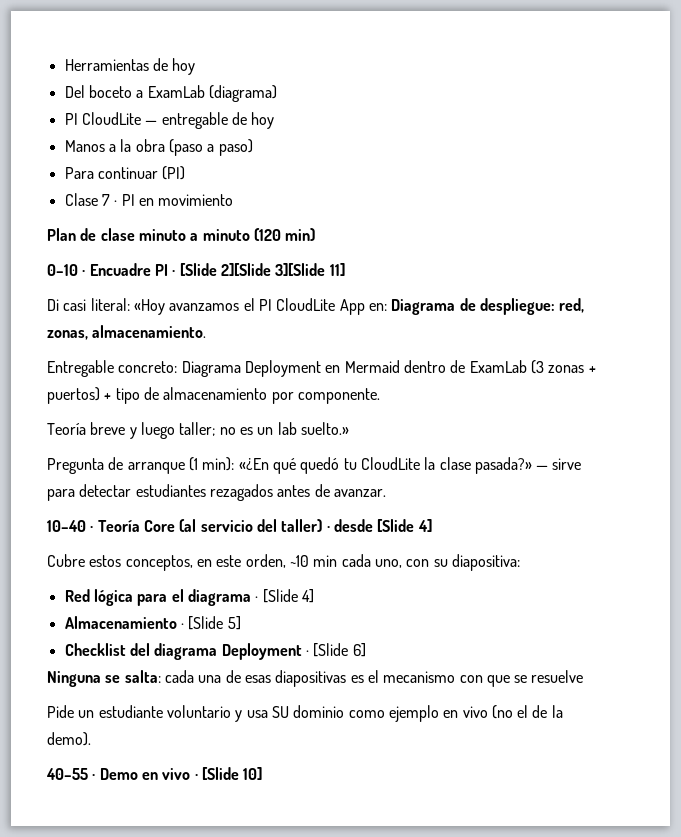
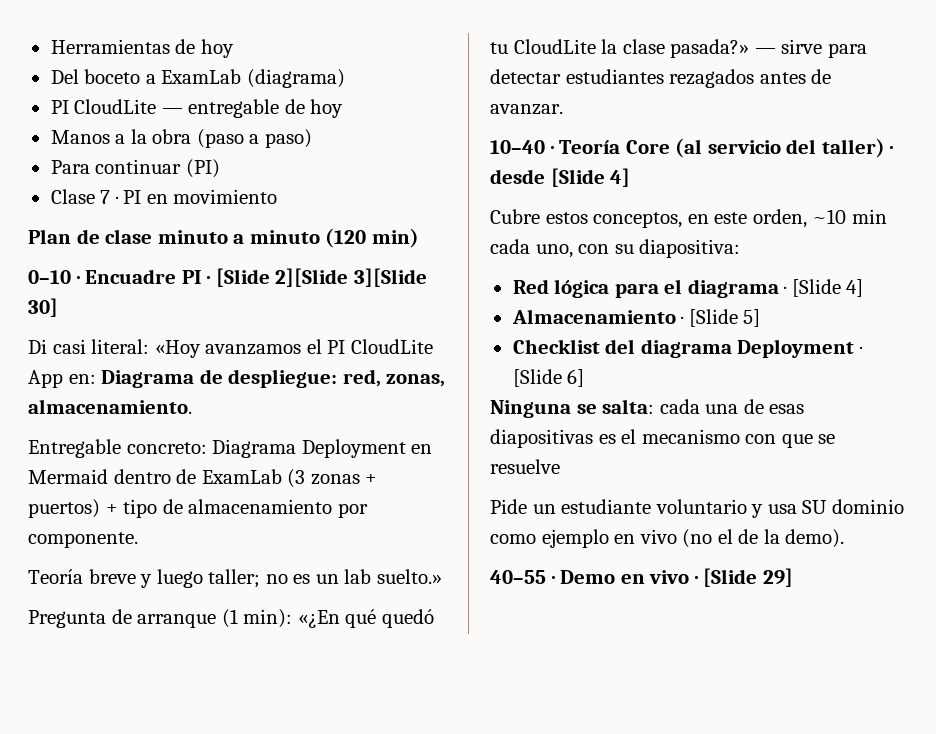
[329,263,345,276] 11] -> [28,298,58,317] 30]
[243,767,263,780] 10] -> [762,568,793,587] 29]

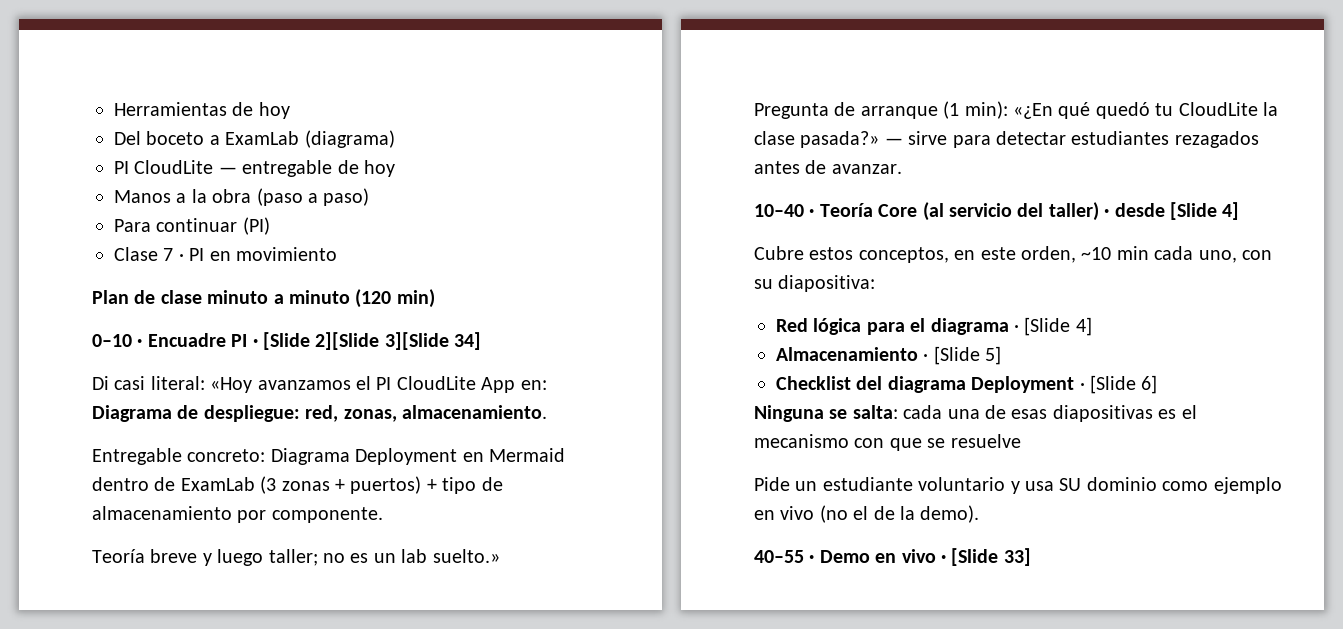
[28,298,58,317] 30] -> [454,332,482,350] 34]
[762,568,793,587] 29] -> [1003,548,1031,566] 33]

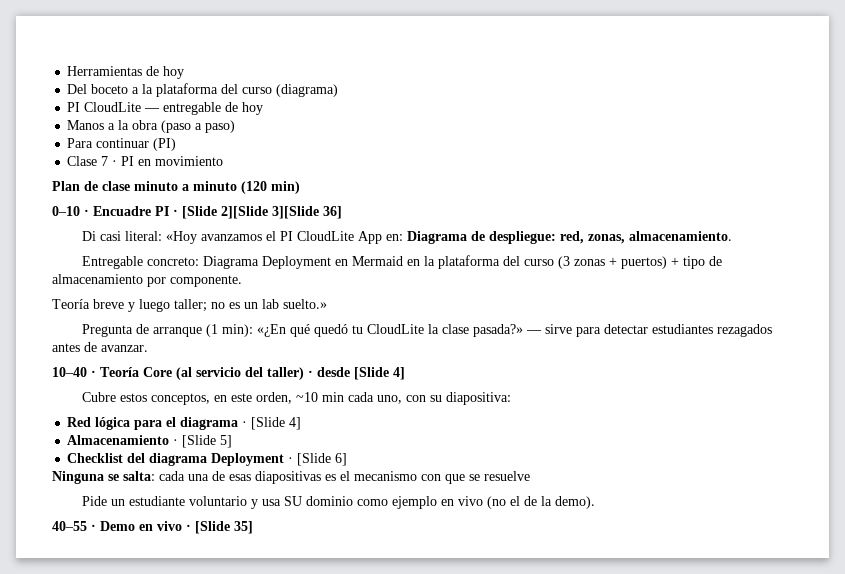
[225,131,300,145] ExamLab -> [142,83,273,97] la plataforma del curso
[454,332,482,350] 34] -> [323,206,342,219] 36]
[92,477,255,491] dentro de ExamLab -> [407,255,555,269] en la plataforma del curso
[1003,548,1031,566] 33] -> [234,521,253,534] 35]

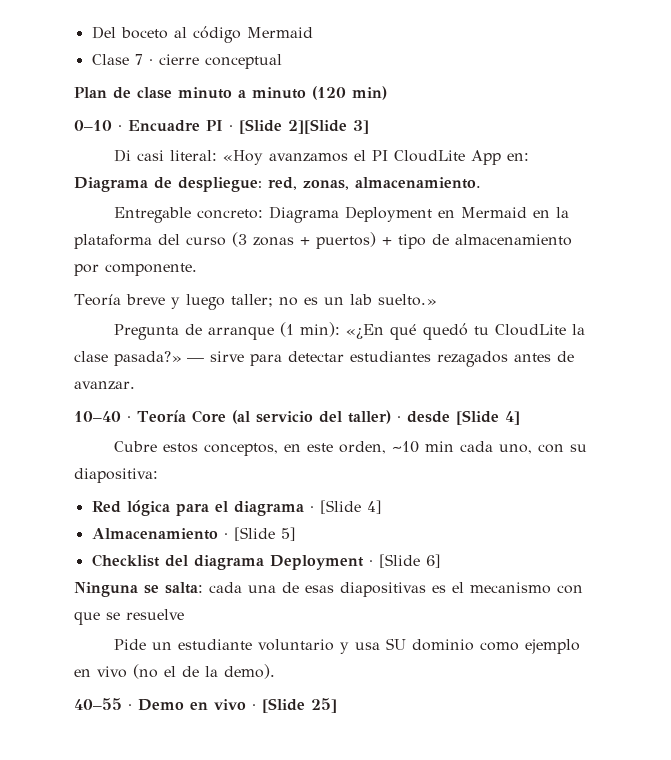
[67,66,185,79] [67,83,339,97] [67,102,264,115] [67,120,236,133] [67,138,177,151] Herramientas de hoy // Del boceto a la plataforma del curso (diagrama) // PI CloudLite — entregable de hoy // Manos a la obra (paso a paso) // Para continuar (PI) -> [91,26,313,43] Del boceto al código Mermaid
[121,156,224,166] PI en movimiento -> [158,54,282,69] cierre conceptual
[272,206,342,219] 3][Slide 36] -> [353,120,369,134] 3]
[234,521,253,534] 35] -> [311,698,337,713] 25]

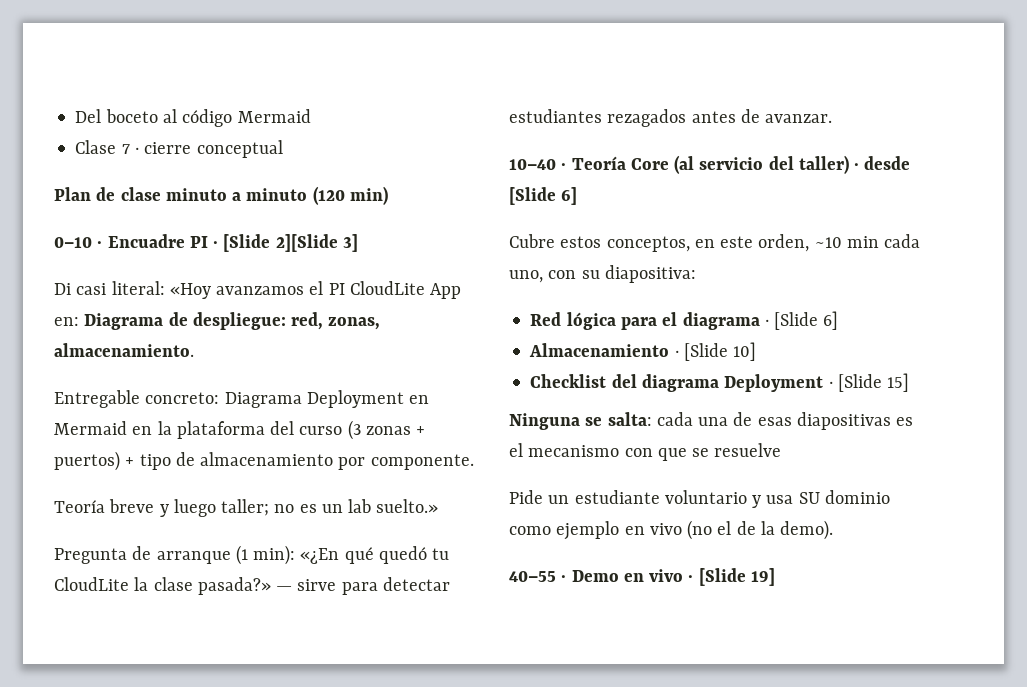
[504,411,520,425] 4] -> [561,187,578,205] 6]
[366,500,382,514] 4] -> [823,311,839,330] 6]
[280,527,296,541] 5] -> [733,342,757,361] 10]
[425,554,441,568] 6] -> [887,373,910,392] 15]
[311,698,337,713] 25] -> [750,568,775,586] 19]

